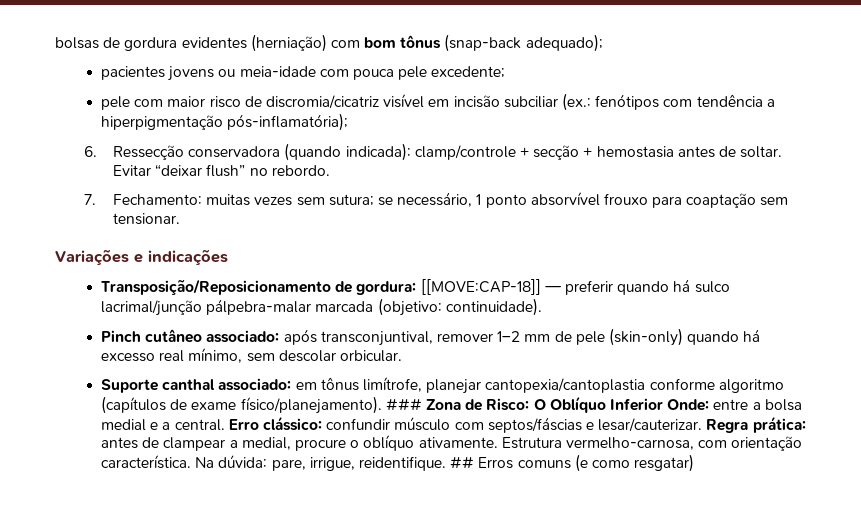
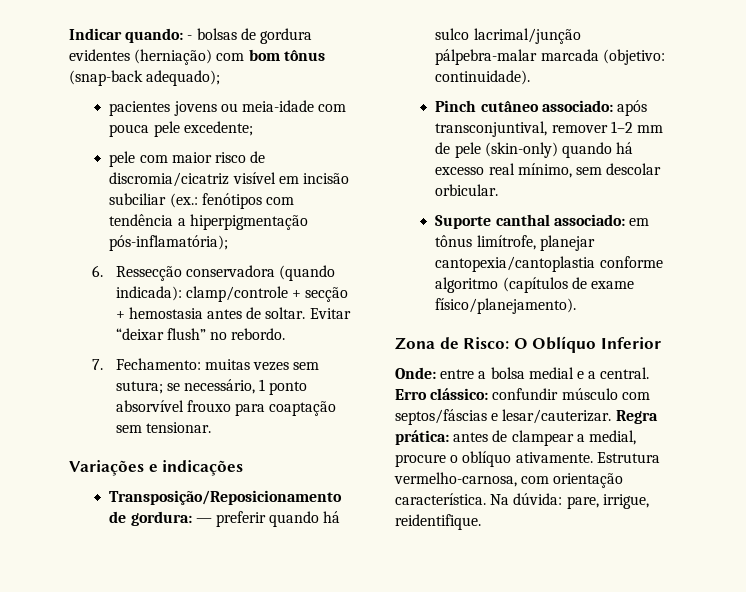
(55, 43) none -> [69,28,193,43] Indicar quando: -
[420,279,541,295] [[MOVE:CAP-18]] -> (192, 518) none
[385,398,422,411] ### -> (577, 306) //
(663, 404) none -> (661, 343) //
[450,454,695,472] ## Erros comuns (e como resgatar) -> (481, 522) none

